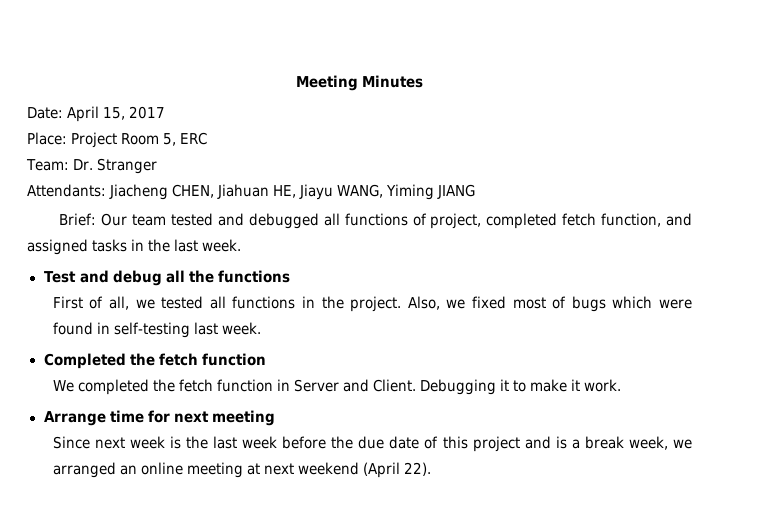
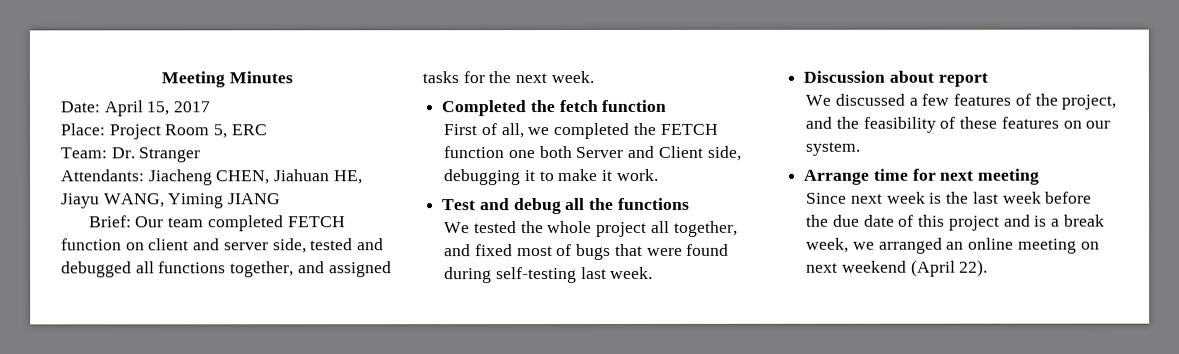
(167, 220) none -> [207,215,346,232] [61,238,307,254] completed FETCH function on client and server side,
[412,213,693,229] [27,239,242,255] of project, completed fetch function, and assigned tasks in the last week. -> [230,261,392,278] [422,70,594,84] [441,99,667,117] [443,122,718,140] [443,145,741,161] [443,168,659,186] together, and assigned tasks for the next week. // Completed the fetch function // First of all, we completed the FETCH function one both Server and Client side, debugging it to make it work.
[52,296,466,312] First of all, we tested all functions in the project. Also, we -> [444,220,738,237] [444,244,472,257] We tested the whole project all together, and
[612,296,653,309] which -> [614,243,643,256] that
[96,322,110,334] in -> [444,267,493,284] during
[43,353,266,369] [52,379,622,395] Completed the fetch function // We completed the fetch function in Server and Client. Debugging it to make it work. -> [803,70,988,87] [805,93,1117,110] [805,116,1111,133] [805,141,861,156] Discussion about report // We discussed a few features of the project, and the feasibility of these features on our system.
[246,463,260,475] at -> [1080,241,1100,250] on

